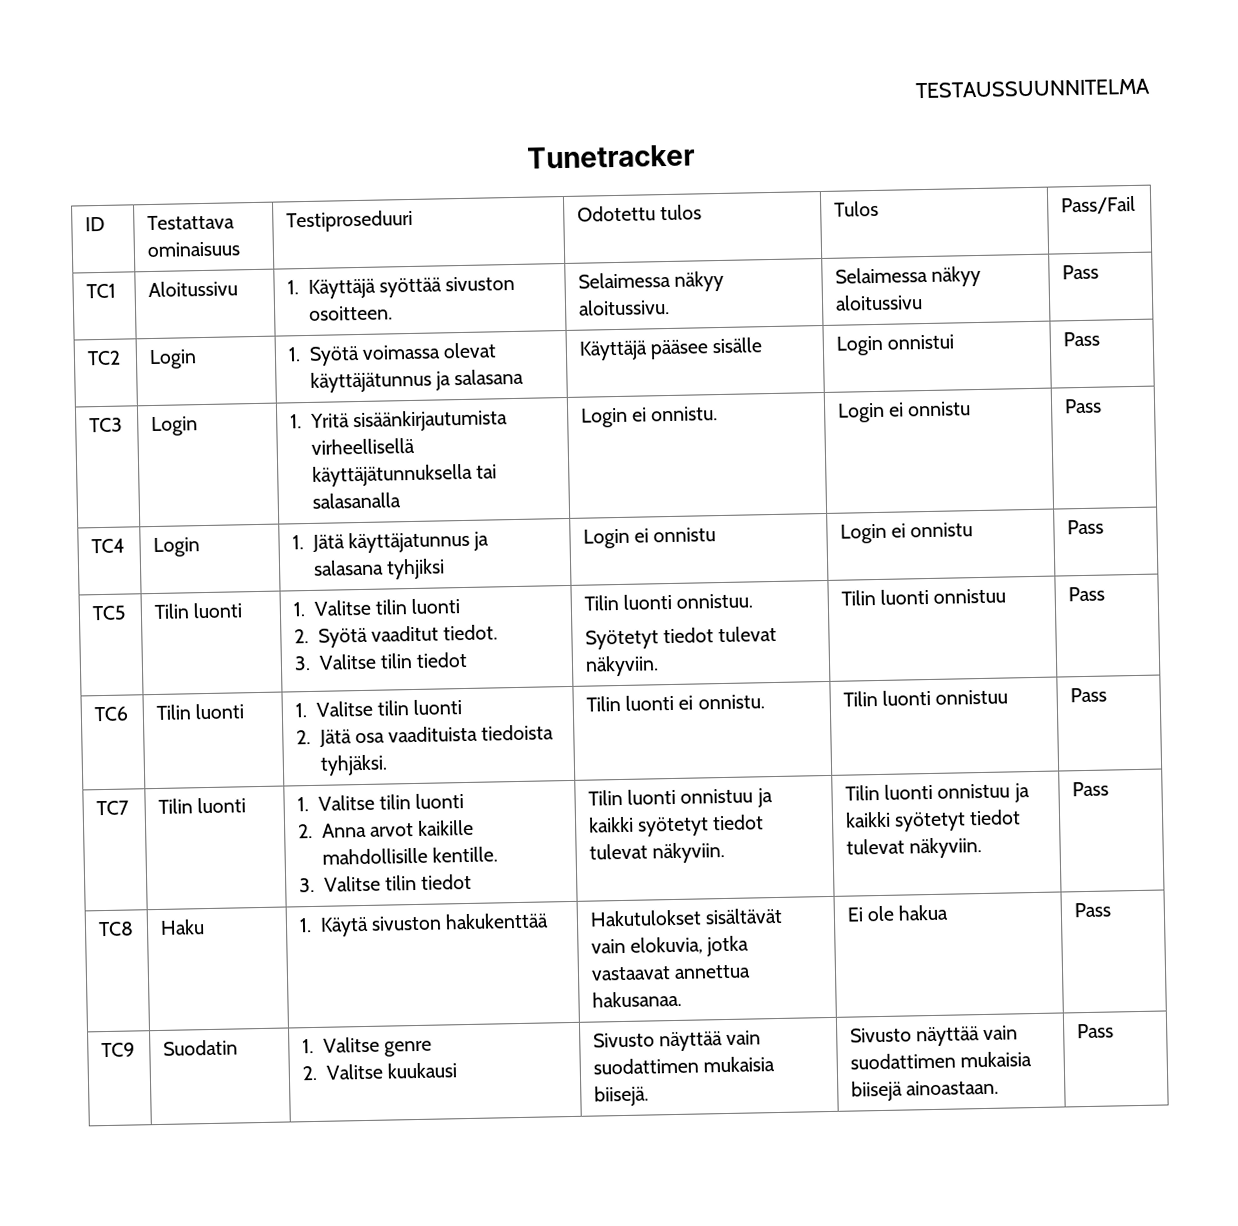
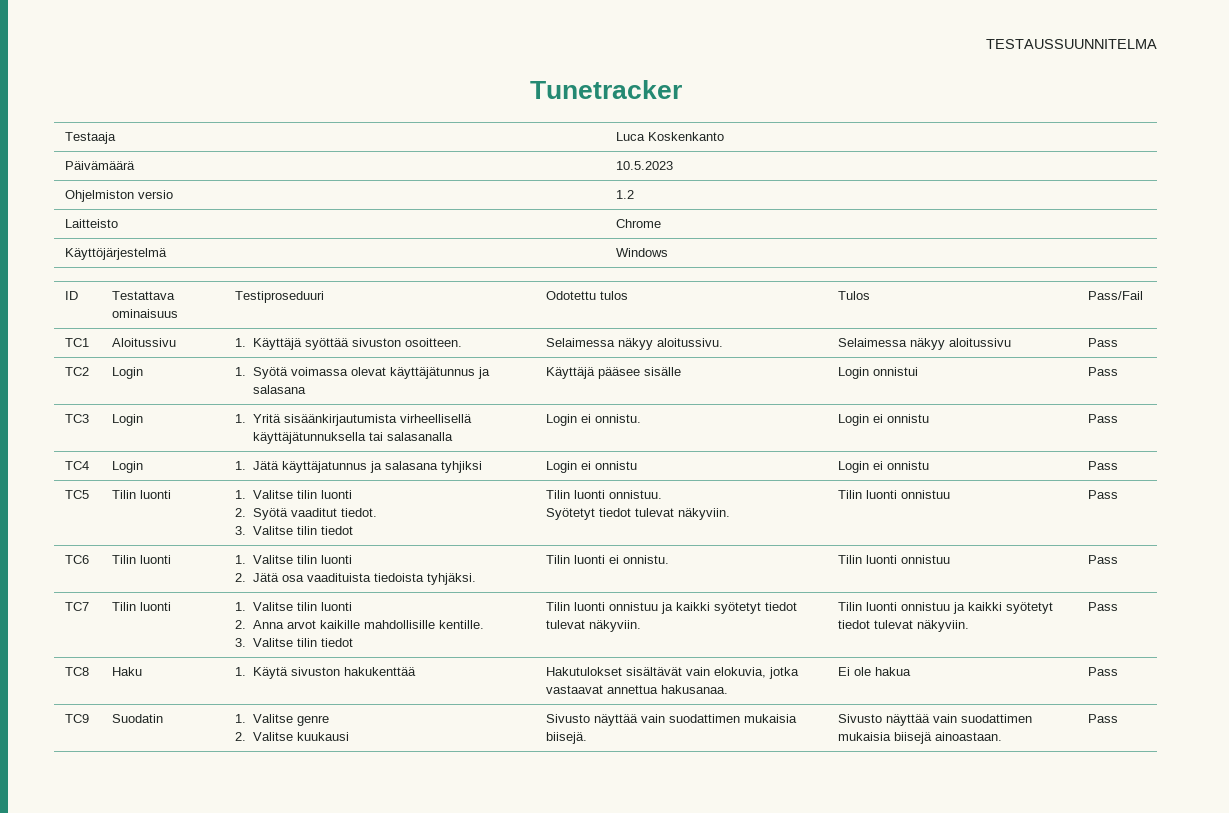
(695, 156) none -> [65,132,117,144] [616,132,725,141] [65,161,136,170] [616,161,674,170] [65,190,174,202] [616,190,635,199] [65,219,119,228] [616,219,662,228] [65,248,168,260] [616,248,669,257] // Testaaja | Luca Koskenkanto // Päivämäärä | 10.5.2023 // Ohjelmiston versio | 1.2 // Laitteisto | Chrome // Käyttöjärjestelmä | Windows

